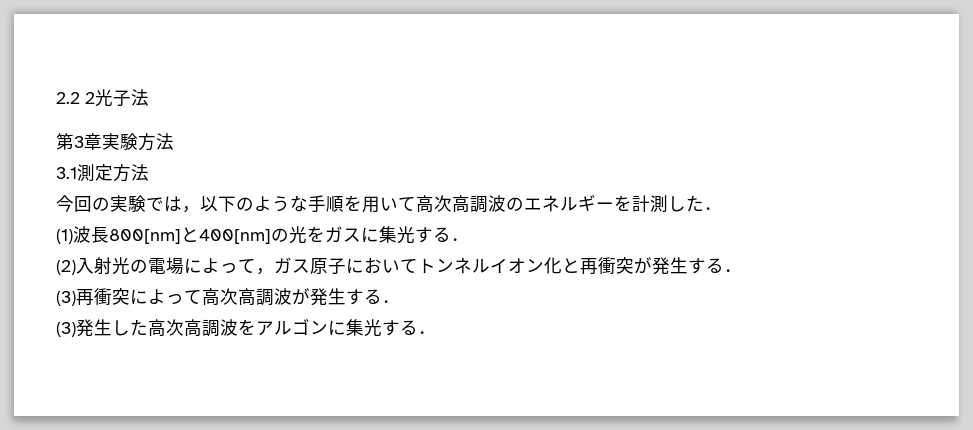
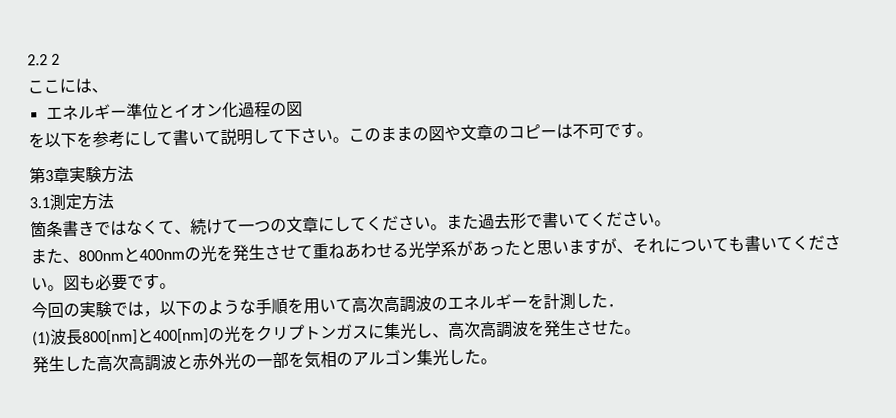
[95,89,149,107] 光子法 -> [27,78,108,94] [45,101,303,121] [28,121,653,149] // ここには、 // エネルギー準位とイオン化過程の図 // を以下を参考にして書いて説明して下さい。このままの図や文章のコピーは不可です。
(149, 172) none -> [30,210,671,238] [30,234,841,265] [31,273,176,292] // 箇条書きではなくて、続けて一つの文章にしてください。また過去形で書いてください。 // また、800nmと400nmの光を発生させて重ねあわせる光学系があったと思いますが、それについても書いてください。図も必要です。
[325,226,469,244] [56,257,742,275] [56,288,400,306] [56,322,76,337] ガスに集光する． // (2)入射光の電場によって，ガス原子においてトンネルイオン化と再衝突が発生する． // (3)再衝突によって高次高調波が発生する． // (3) -> [256,318,641,342] クリプトンガスに集光し、高次高調波を発生させた。 //
[238,318,436,337] をアルゴンに集光する． -> [176,348,497,371] と赤外光の一部を気相のアルゴン集光した。

